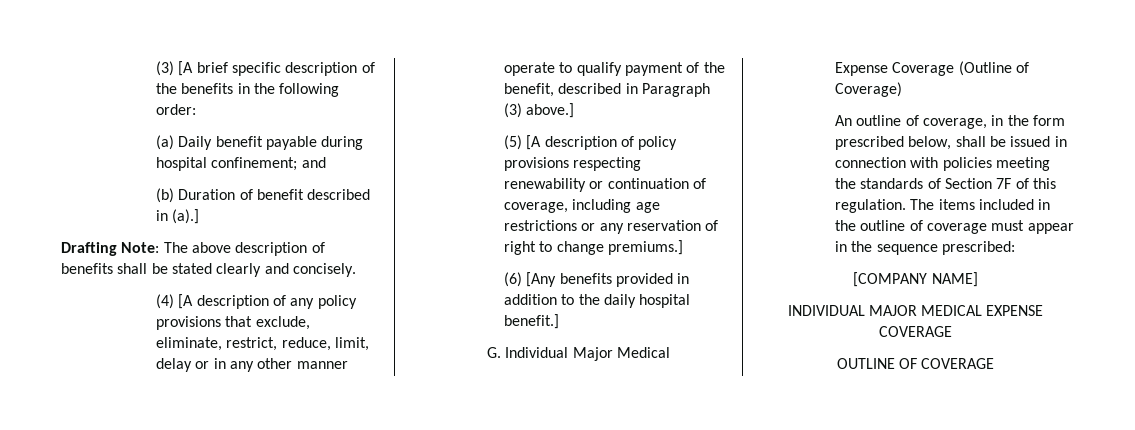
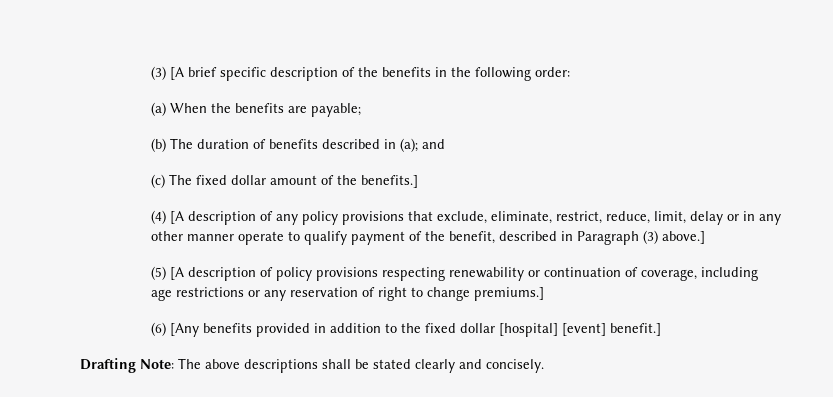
[178,136,364,150] [156,157,326,171] [156,188,371,203] [156,209,200,224] [61,242,325,256] [61,263,356,277] Daily benefit payable during hospital confinement; and // (b) Duration of benefit described in (a).] // Drafting Note: The above description of benefits shall be stated clearly and concisely. -> [170,103,362,117] [151,138,446,152] [151,174,419,188] When the benefits are payable; // (b) The duration of benefits described in (a); and // (c) The fixed dollar amount of the benefits.]
[604,294,691,308] [504,314,560,329] [487,347,671,361] [835,61,1030,76] [835,82,903,97] [835,115,1065,129] [835,136,1067,150] [835,157,1051,171] [835,178,1056,189] [835,199,1051,213] [835,220,1074,234] [835,241,1016,255] [853,272,978,287] [787,305,1044,316] [879,326,952,337] [836,358,995,369] daily hospital benefit.] // G. Individual Major Medical Expense Coverage (Outline of Coverage) // An outline of coverage, in the form prescribed below, shall be issued in connection with policies meeting the standards of Section 7F of this regulation. The items included in the outline of coverage must appear in the sequence prescribed: // [COMPANY NAME] // INDIVIDUAL MAJOR MEDICAL EXPENSE COVERAGE // OUTLINE OF COVERAGE -> [425,323,662,337] [80,358,544,373] fixed dollar [hospital] [event] benefit.] // Drafting Note: The above descriptions shall be stated clearly and concisely.

